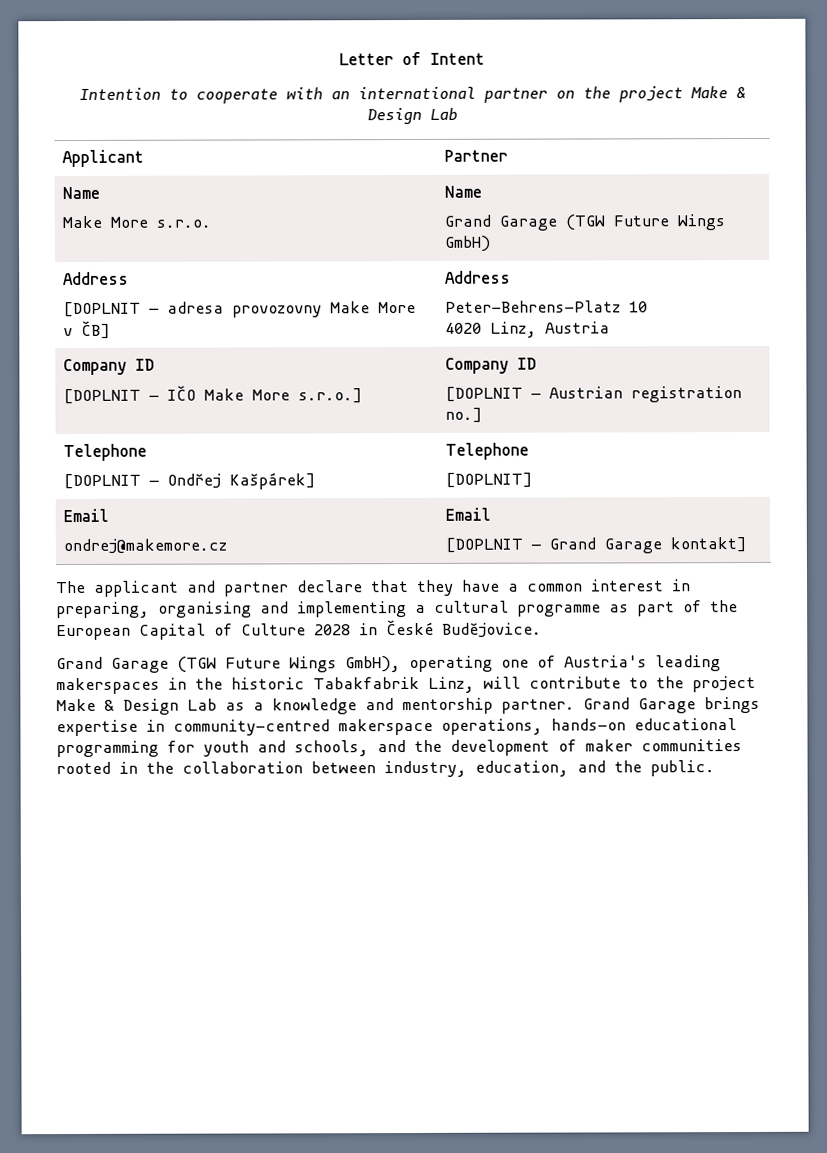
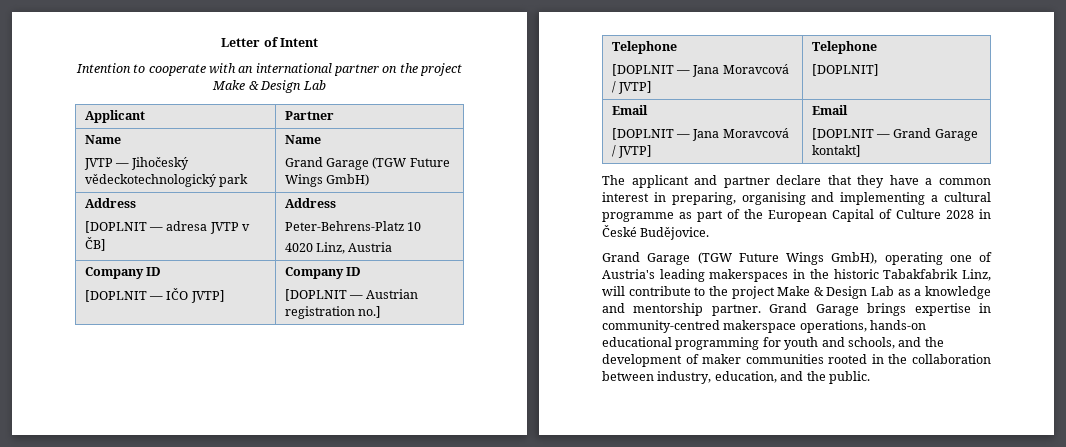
[61,215,211,229] Make More s.r.o. -> [83,157,190,170] [84,174,249,187] JVTP — Jihočeský vědeckotechnologický park
[231,301,416,318] provozovny Make More -> [209,222,239,234] JVTP
[203,388,363,404] Make More s.r.o.] -> [190,290,225,303] JVTP]
[166,472,316,490] Ondřej Kašpárek] -> [692,64,789,77] [611,81,653,94] Jana Moravcová / JVTP]
[62,538,227,555] ondrej@makemore.cz -> [611,128,789,141] [611,145,653,158] [DOPLNIT — Jana Moravcová / JVTP]

